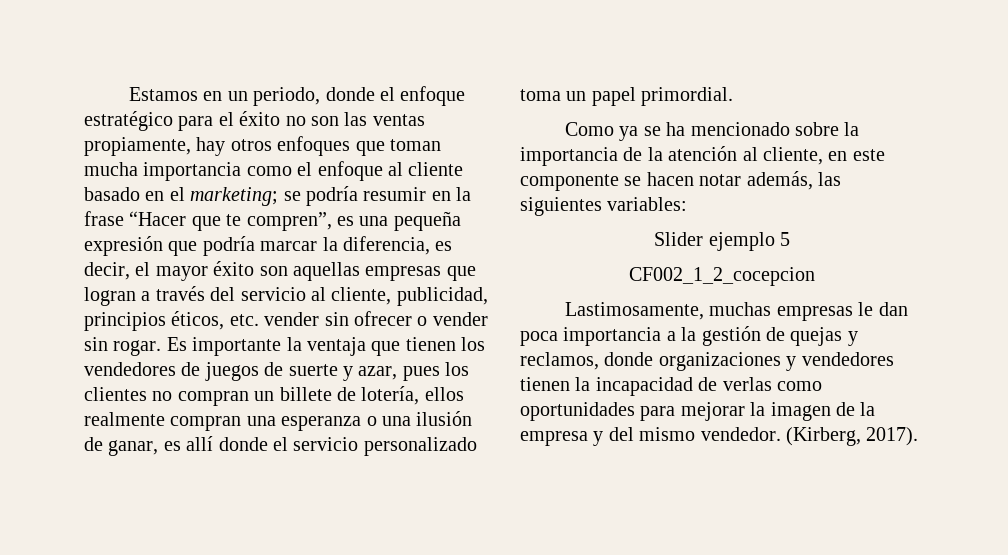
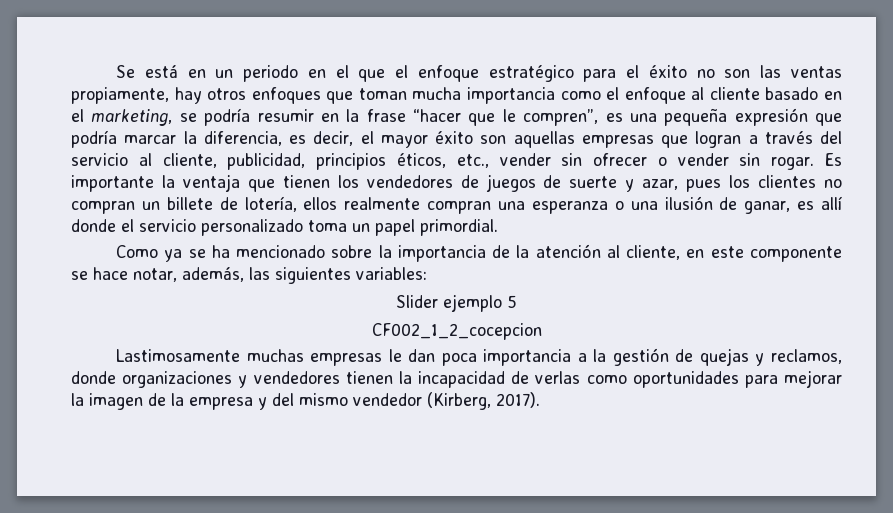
[129,87,375,106] Estamos en un periodo, donde -> [116,65,386,82] Se está en un periodo en el que
[190,187,279,206] marketing; -> [91,109,173,126] marketing,
[129,211,242,231] “Hacer que te -> [413,109,516,126] “hacer que le
[229,314,259,326] etc. -> [456,154,489,168] etc.,
[646,172,742,186] hacen notar -> [93,267,177,282] hace notar,
[565,302,705,320] Lastimosamente, -> [116,349,241,362] Lastimosamente
[700,427,781,441] vendedor. -> [353,393,422,406] vendedor

